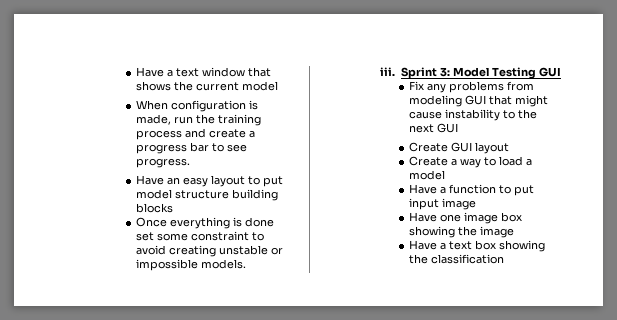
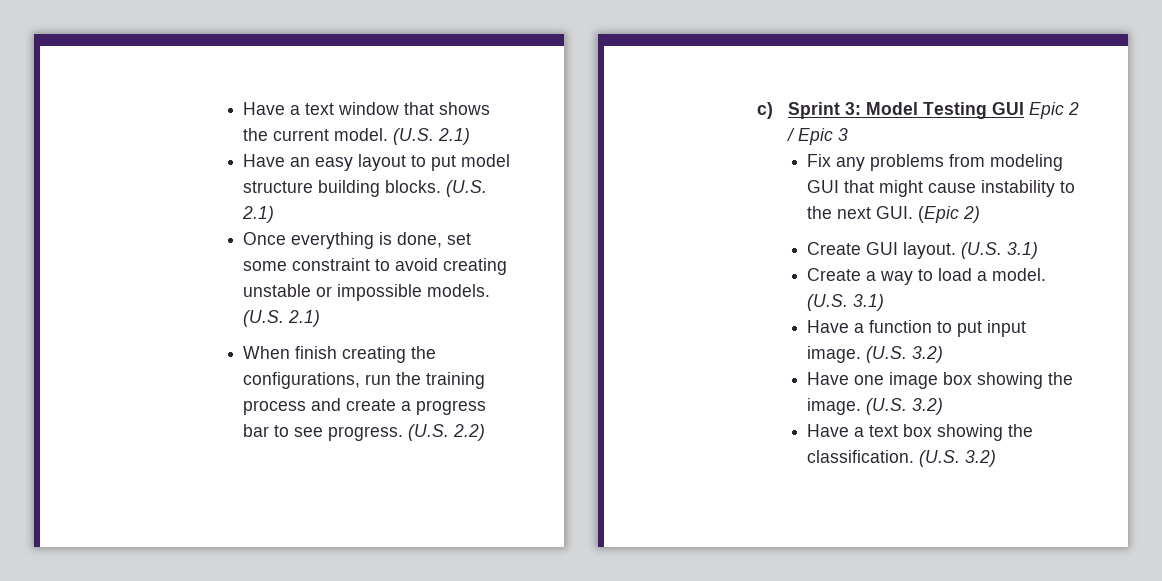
[242,81,279,91] [136,100,259,112] [136,114,172,125] model // When configuration is made, -> [334,128,471,145] [243,154,511,171] [243,180,488,197] [242,206,275,223] [243,232,472,249] [243,258,508,275] [243,284,491,301] [243,310,321,327] [243,346,437,363] [243,372,361,389] model. (U.S. 2.1) // Have an easy layout to put model structure building blocks. (U.S. 2.1) // Once everything is done, set some constraint to avoid creating unstable or impossible models. (U.S. 2.1) // When finish creating the configurations,
[136,175,284,187] [136,189,279,201] [136,203,174,213] [136,217,275,229] [136,231,265,241] [136,245,284,257] [136,259,247,271] [380,67,396,76] // Have an easy layout to put model structure building blocks // Once everything is done set some constraint to avoid creating unstable or impossible models. // iii. -> [408,424,486,441] [756,102,773,119] (U.S. 2.2) // c)
(561, 72) none -> [1029,102,1080,119] [787,128,849,145] Epic 2 / Epic 3
[437,123,459,133] GUI -> [876,206,981,223] GUI. (Epic 2)
[475,142,510,154] layout -> [903,242,1039,259] layout. (U.S. 3.1)
[409,170,446,180] model -> [992,268,1047,281] [807,294,885,311] model. (U.S. 3.1)
[442,198,477,210] image -> [807,346,944,363] image. (U.S. 3.2)
[480,226,515,238] image -> [807,398,944,415] image. (U.S. 3.2)
[431,254,505,264] classification -> [807,450,997,467] classification. (U.S. 3.2)

